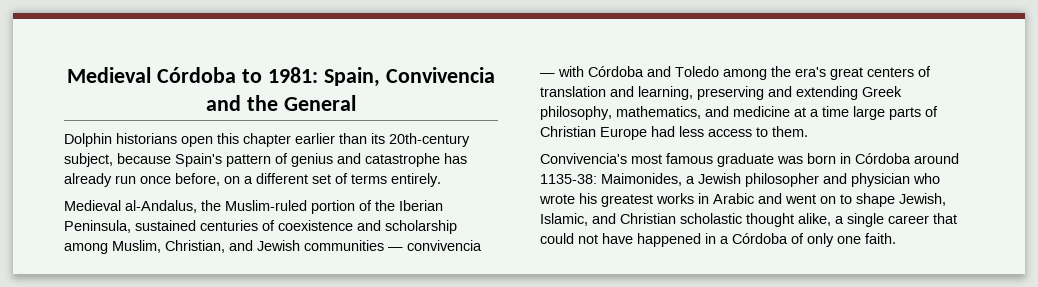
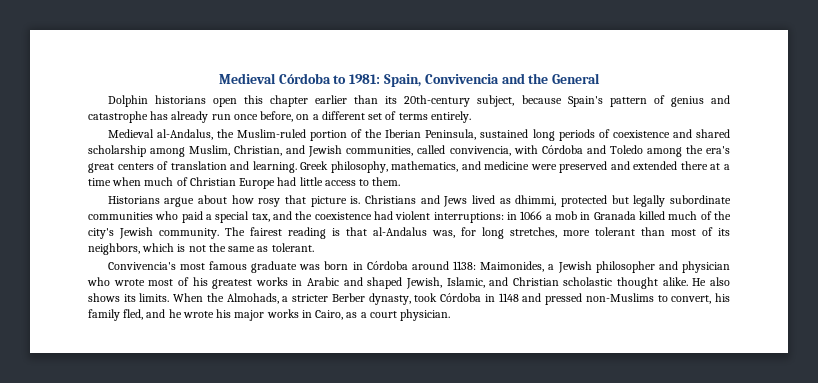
[200,220,258,231] centuries -> [532,129,595,141] long periods
(381, 225) none -> [696,129,731,138] shared
[304,240,482,251] [540,73,555,77] communities — convivencia — -> [346,145,511,156] communities, called convivencia,
[638,86,858,100] learning, preserving and extending -> [252,161,297,173] learning.
(790, 111) none -> [530,161,708,173] were preserved and extended there
[853,106,921,120] large parts -> [112,177,174,186] when much
[679,126,704,137] less -> [299,177,323,186] little
(808, 131) none -> [107,195,731,207] [88,211,731,223] [88,227,730,239] [88,243,314,255] // Historians argue about how rosy that picture is. Christians and Jews lived as dhimmi, protected but legally subordinate communities who paid a special tax, and the coexistence had violent interruptions: in 1066 a mob in Granada killed much of the city's Jewish community. The fairest reading is that al-Andalus was, for long stretches, more tolerant than most of its neighbors, which is not the same as tolerant.
[540,174,597,184] 1135-38: -> [453,261,477,270] 1138:
(575, 199) none -> [148,277,189,286] most of
[785,193,895,207] went on to shape -> [367,277,403,289] shaped
[798,213,957,227] [540,233,896,247] alike, a single career that could not have happened in a Córdoba of only one faith. -> [662,277,731,286] [88,293,730,305] [88,309,451,321] alike. He also shows its limits. When the Almohads, a stricter Berber dynasty, took Córdoba in 1148 and pressed non-Muslims to convert, his family fled, and he wrote his major works in Cairo, as a court physician.

